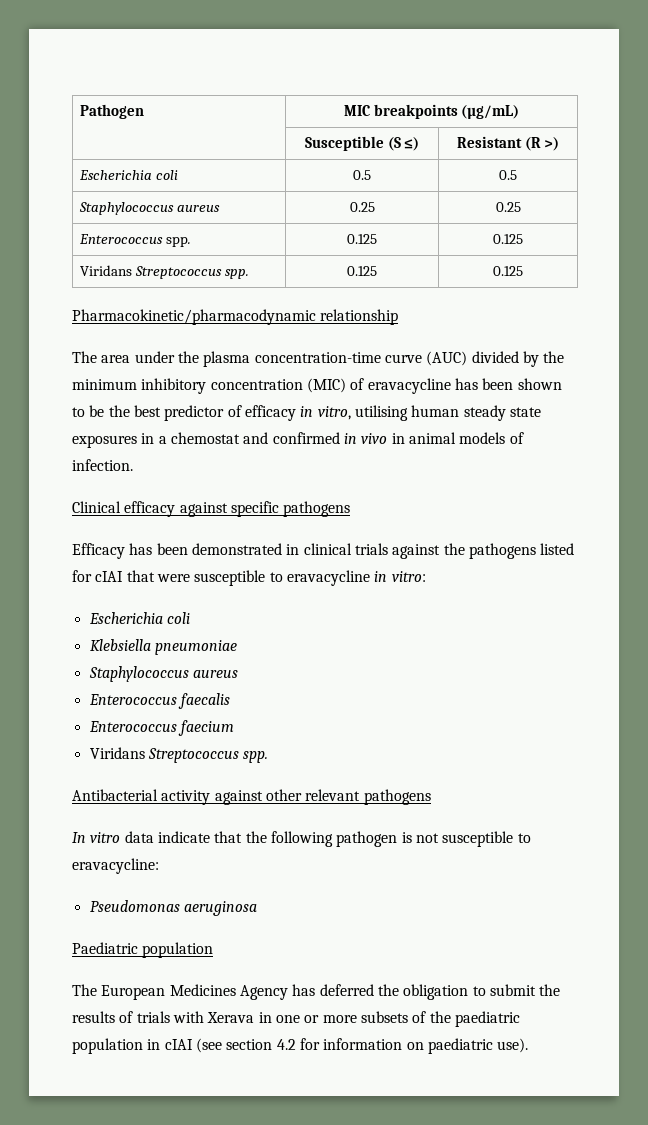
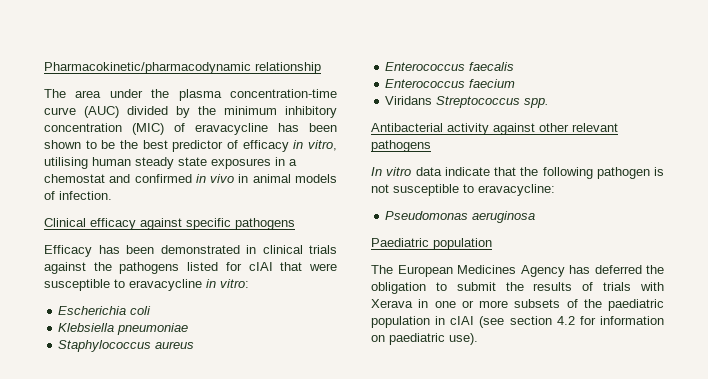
[80,104,145,119] [343,104,520,119] [304,136,420,151] [456,136,560,151] [79,170,179,180] [353,170,371,180] [499,170,517,180] [79,202,221,215] [349,202,375,212] [495,202,521,212] [79,234,192,247] [347,234,377,244] [493,234,523,244] [80,265,250,279] [347,266,377,276] [493,266,523,276] Pathogen | MIC breakpoints (µg/mL) // | Susceptible (S ≤) | Resistant (R >) // Escherichia coli | 0.5 | 0.5 // Staphylococcus aureus | 0.25 | 0.25 // Enterococcus spp. | 0.125 | 0.125 // Viridans Streptococcus spp. | 0.125 | 0.125 // -> (44, 68) none

